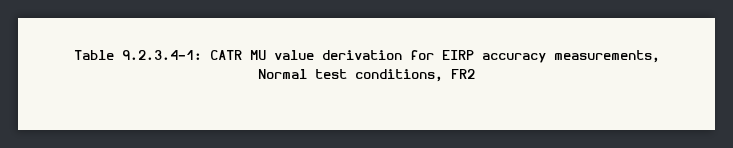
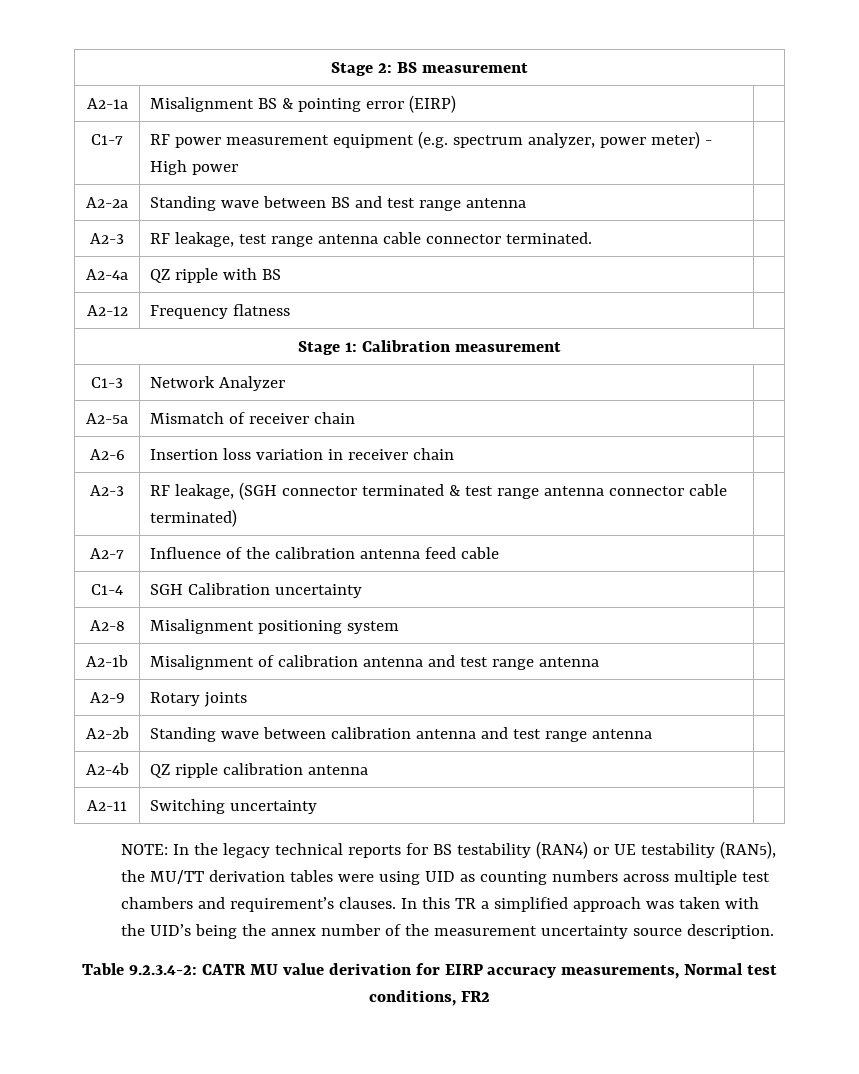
[73,50,202,60] Table 9.2.3.4-1: -> [331,62,528,76] [86,98,128,109] [149,95,456,113] [91,134,123,145] [149,131,712,149] [149,160,238,175] [86,197,128,208] [149,196,526,211] [90,233,124,244] [149,232,592,247] [86,269,128,280] [149,268,281,283] [86,305,128,316] [149,304,290,319] [298,340,561,355] [91,377,123,388] [149,376,285,391] [86,413,128,424] [149,412,355,424] [89,449,125,460] [149,448,454,460] [90,485,124,496] [149,482,727,500] [149,509,237,527] [90,548,124,559] [149,547,499,559] [91,584,123,595] [149,583,362,598] [89,620,125,631] [149,619,399,634] [86,655,128,667] [149,655,599,670] [89,692,125,703] [149,692,247,707] [85,727,129,739] [149,727,652,742] [85,763,129,775] [149,763,368,778] [87,800,127,811] [149,799,317,814] [120,841,776,859] [120,870,770,885] [120,897,759,912] [120,924,774,939] [81,963,197,975] Stage 2: BS measurement // A2-1a | Misalignment BS & pointing error (EIRP) | // C1-7 | RF power measurement equipment (e.g. spectrum analyzer, power meter) - High power | // A2-2a | Standing wave between BS and test range antenna | // A2-3 | RF leakage, test range antenna cable connector terminated. | // A2-4a | QZ ripple with BS | // A2-12 | Frequency flatness | // Stage 1: Calibration measurement // C1-3 | Network Analyzer | // A2-5a | Mismatch of receiver chain | // A2-6 | Insertion loss variation in receiver chain | // A2-3 | RF leakage, (SGH connector terminated & test range antenna connector cable terminated) | // A2-7 | Influence of the calibration antenna feed cable | // C1-4 | SGH Calibration uncertainty | // A2-8 | Misalignment positioning system | // A2-1b | Misalignment of calibration antenna and test range antenna | // A2-9 | Rotary joints | // A2-2b | Standing wave between calibration antenna and test range antenna | // A2-4b | QZ ripple calibration antenna | // A2-11 | Switching uncertainty | // NOTE: In the legacy technical reports for BS testability (RAN4) or UE testability (RAN5), the MU/TT derivation tables were using UID as counting numbers across multiple test chambers and requirement’s clauses. In this TR a simplified approach was taken with the UID’s being the annex number of the measurement uncertainty source description. // Table 9.2.3.4-2:

